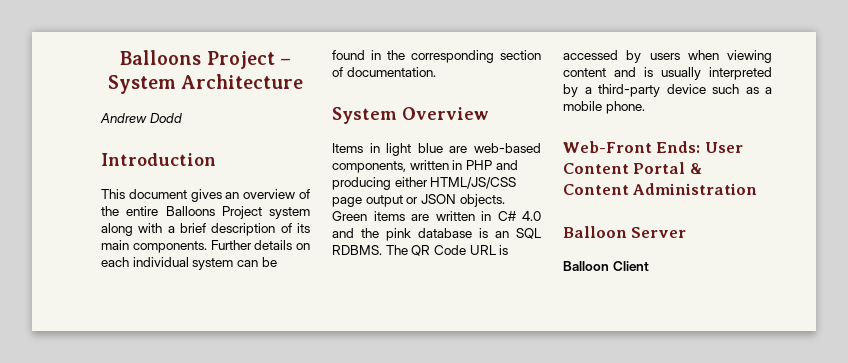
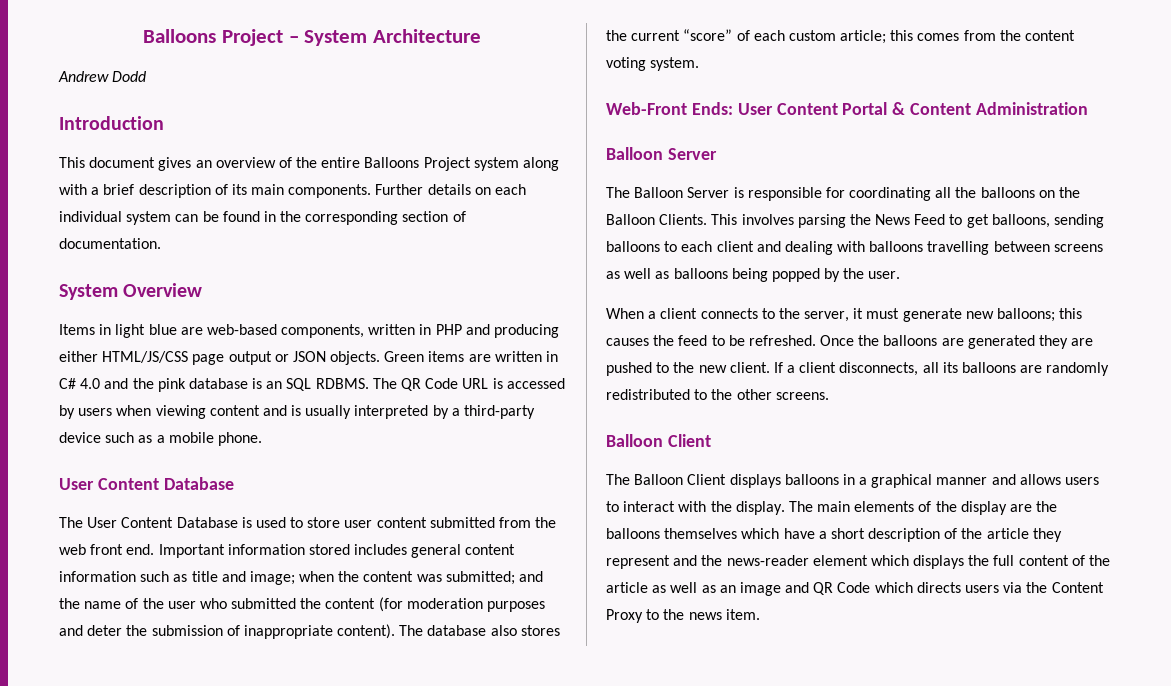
(645, 107) none -> [59,477,234,490] [59,517,557,528] [59,544,516,558] [59,571,544,585] [59,597,546,612] [59,624,560,639] [606,29,1076,44] [606,57,700,71] // User Content Database // The User Content Database is used to store user content submitted from the web front end. Important information stored includes general content information such as title and image; when the content was submitted; and the name of the user who submitted the content (for moderation purposes and deter the submission of inappropriate content). The database also stores the current “score” of each custom article; this comes from the content voting system.
[563,261,649,271] Balloon Client -> [606,187,1081,201] [606,214,1105,228] [606,241,1103,255] [606,268,901,282] [606,308,1083,322] [606,335,1094,349] [606,362,1110,376] [606,389,829,400] [606,434,711,447] [606,474,1100,488] [606,501,1058,515] [606,528,1062,542] [606,555,1111,569] [606,582,1104,596] [606,609,760,623] The Balloon Server is responsible for coordinating all the balloons on the Balloon Clients. This involves parsing the News Feed to get balloons, sending balloons to each client and dealing with balloons travelling between screens as well as balloons being popped by the user. // When a client connects to the server, it must generate new balloons; this causes the feed to be refreshed. Once the balloons are generated they are pushed to the new client. If a client disconnects, all its balloons are randomly redistributed to the other screens. // Balloon Client // The Balloon Client displays balloons in a graphical manner and allows users to interact with the display. The main elements of the display are the balloons themselves which have a short description of the article they represent and the news-reader element which displays the full content of the article as well as an image and QR Code which directs users via the Content Proxy to the news item.

